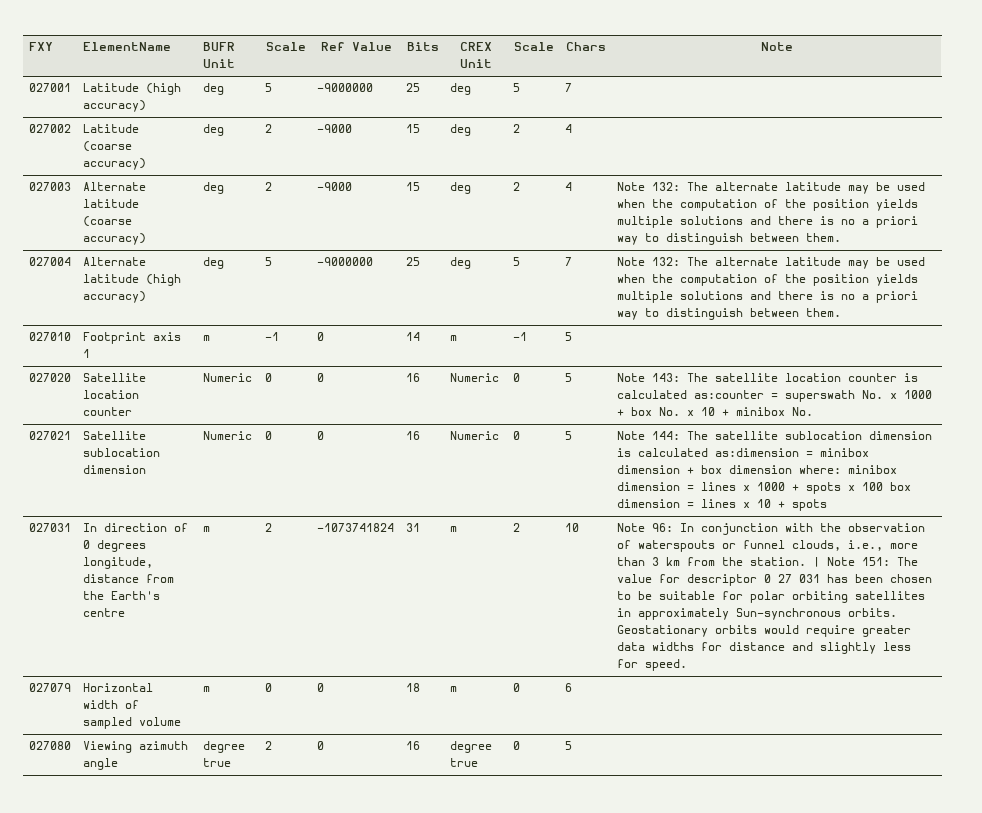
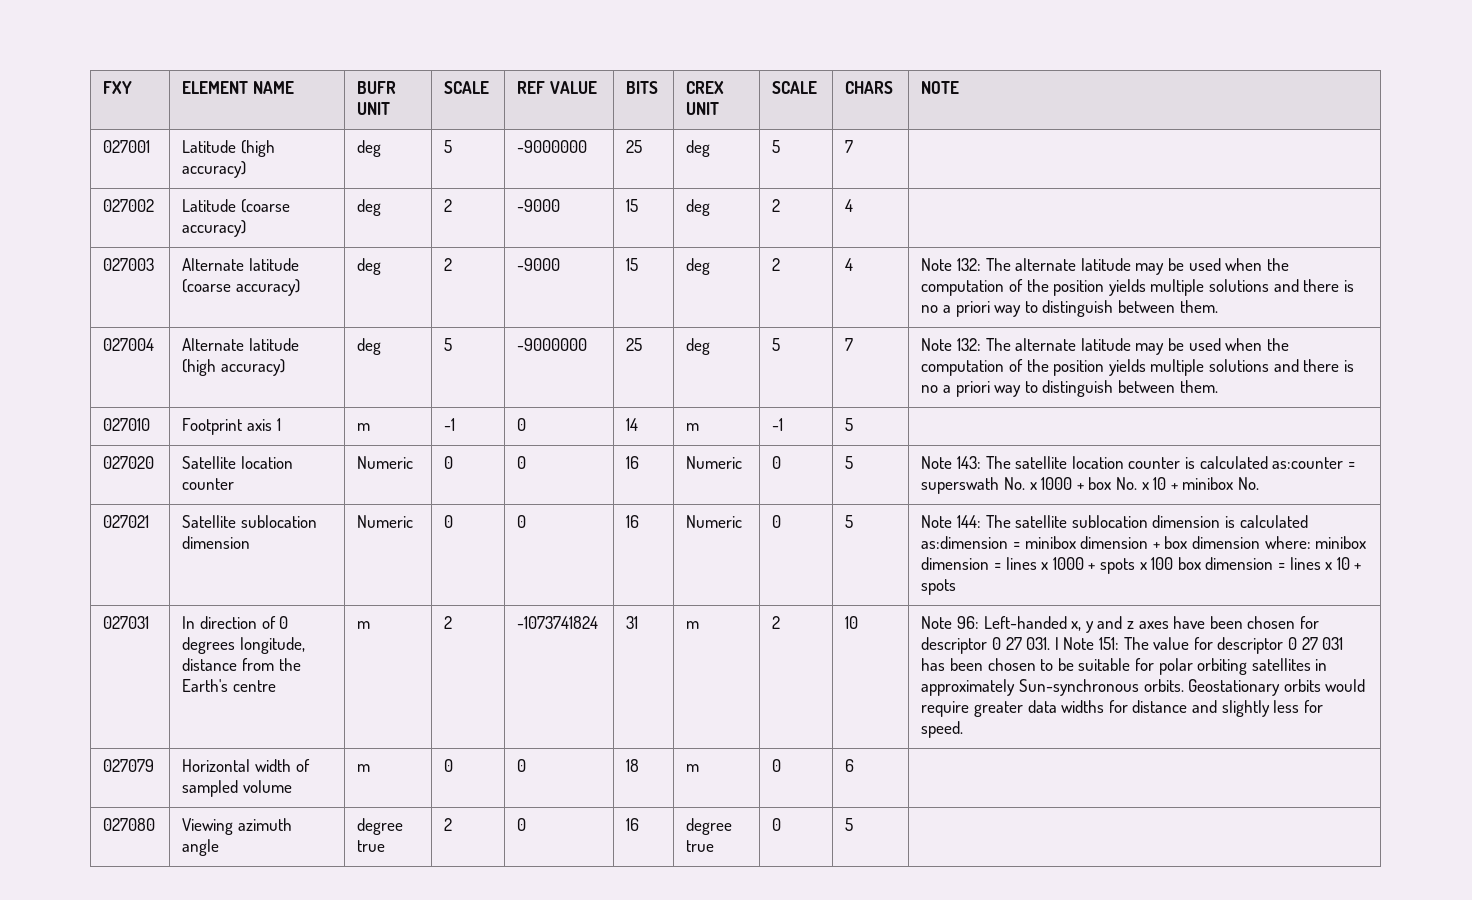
[82,42,171,51] ElementName -> [182,81,295,94] ELEMENT NAME
[202,59,235,68] [265,42,306,51] [320,42,392,51] [406,42,439,51] [460,42,492,51] [460,59,492,68] [513,42,554,51] [565,42,606,51] [760,42,793,51] Unit | Scale | Ref Value | Bits | CREX Unit | Scale | Chars | Note -> [357,102,391,115] [444,81,490,94] [517,81,598,94] [626,81,659,94] [686,81,725,94] [686,102,720,115] [772,81,818,94] [845,81,894,94] [921,81,960,94] UNIT | SCALE | REF VALUE | BITS | CREX UNIT | SCALE | CHARS | NOTE
[679,523,925,535] [616,540,918,552] [616,557,806,566] In conjunction with the observation of waterspouts or funnel clouds, i.e., more than 3 km from the station. -> [983,616,1319,633] [921,637,1051,654] Left-handed x, y and z axes have been chosen for descriptor 0 27 031.

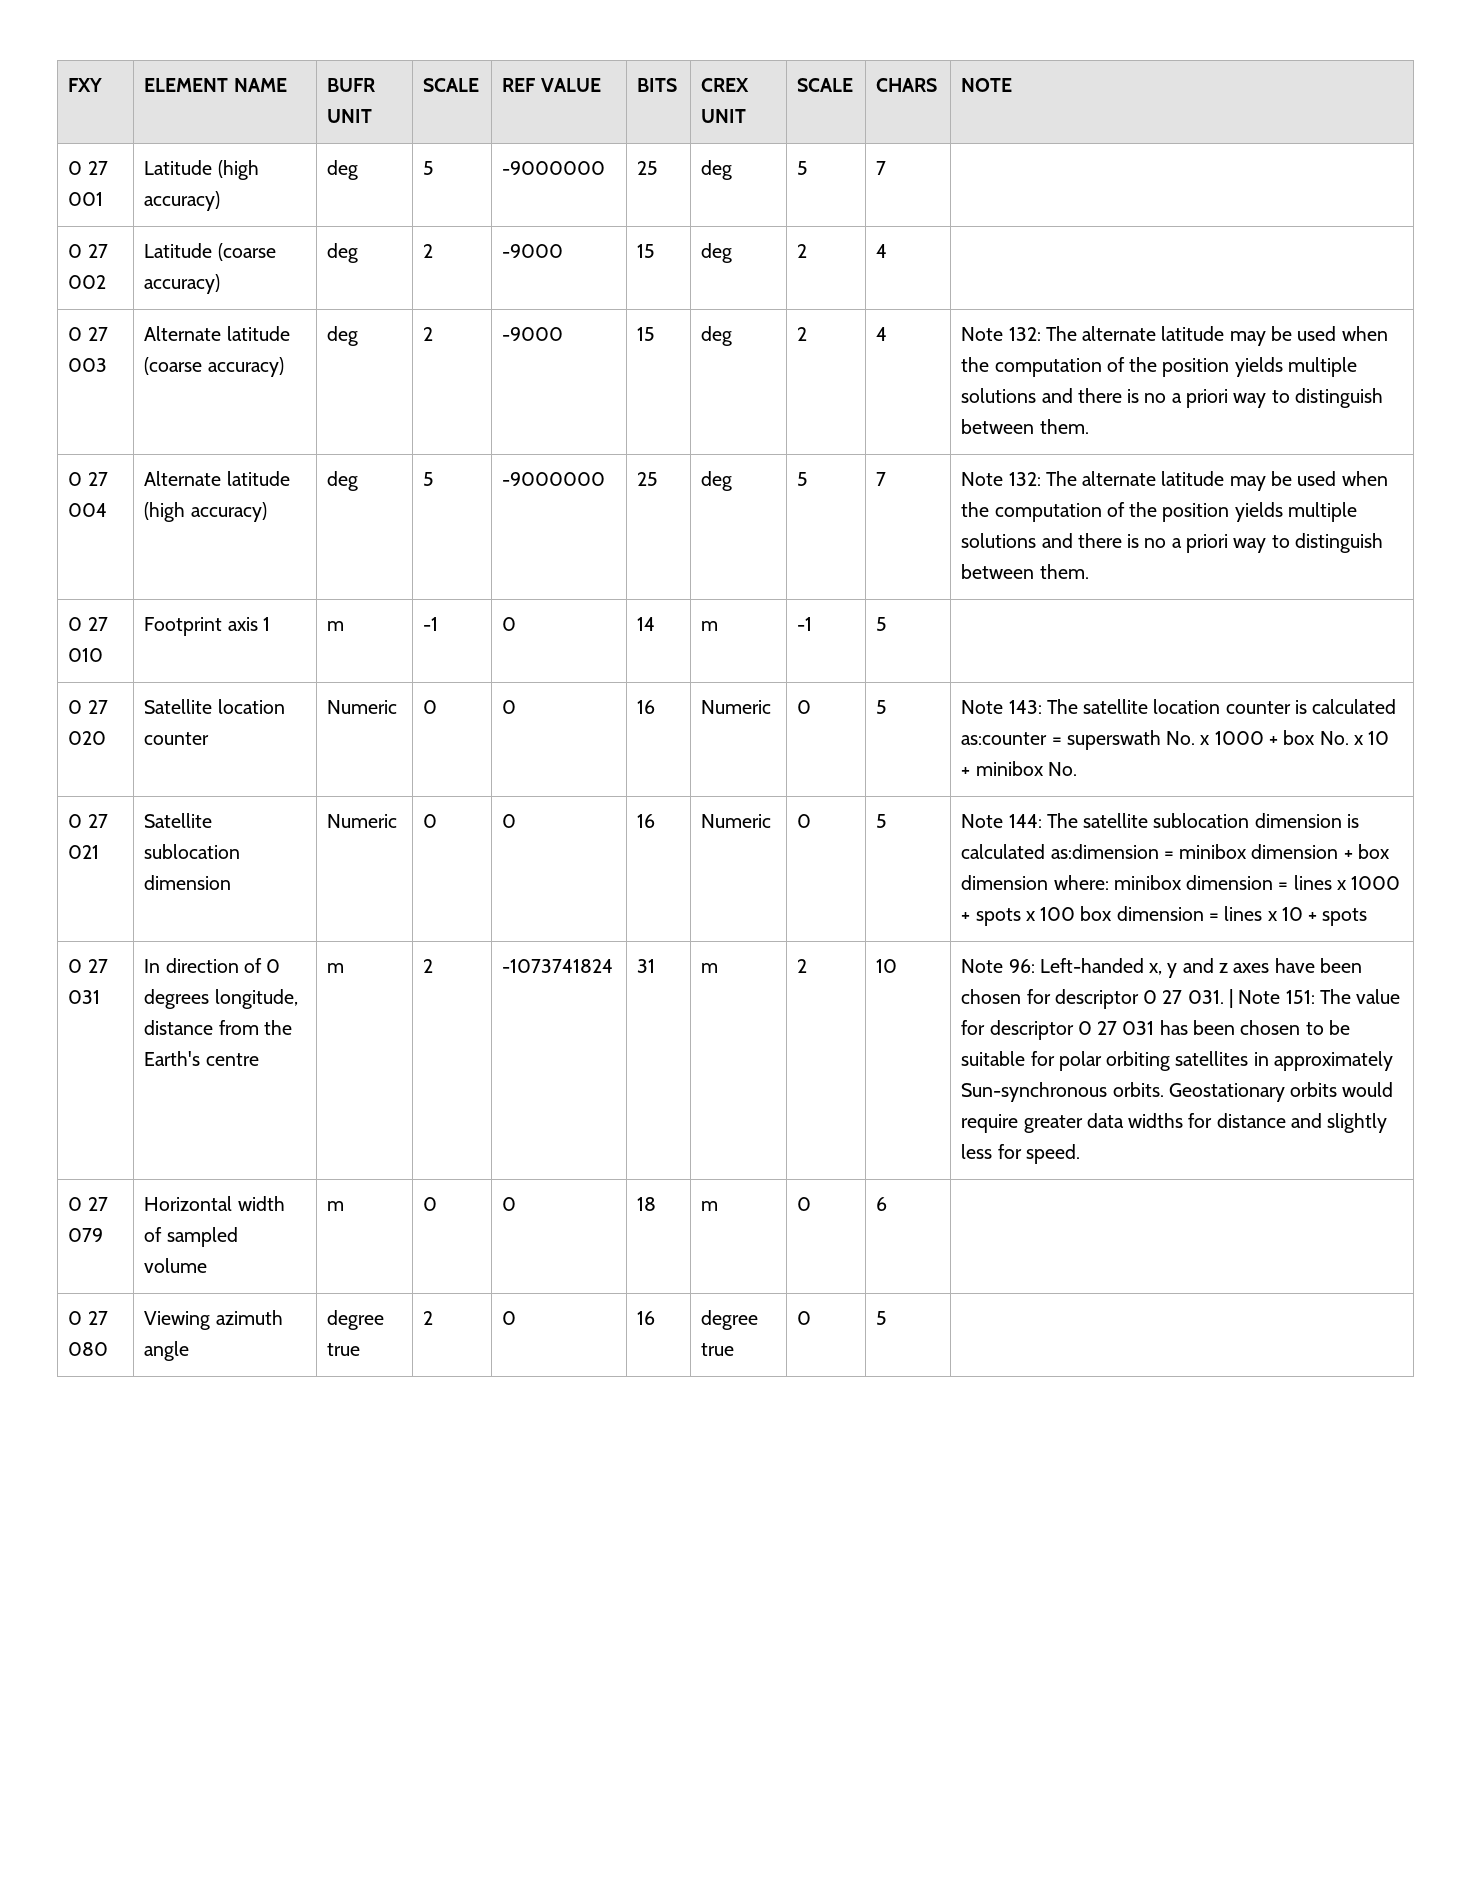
[103,140,151,153] 027001 -> [68,161,108,175] [68,192,104,206] 0 27 001
[103,199,155,212] 027002 -> [68,244,108,258] [68,275,107,289] 0 27 002
[103,258,155,271] 027003 -> [68,327,108,341] [68,358,108,372] 0 27 003
[103,338,155,351] 027004 -> [68,472,108,486] [68,503,108,517] 0 27 004
[103,418,151,431] 027010 -> [68,617,108,631] [68,648,104,662] 0 27 010
[103,456,155,469] 027020 -> [68,700,108,714] [68,731,107,745] 0 27 020
[103,515,150,528] 027021 -> [68,814,108,828] [68,845,100,859] 0 27 021
[103,616,150,629] 027031 -> [68,959,108,973] [68,990,101,1004] 0 27 031
[103,759,155,772] 027079 -> [68,1197,108,1211] [68,1228,104,1242] 0 27 079
[103,818,156,831] 027080 -> [68,1311,108,1325] [68,1342,109,1356] 0 27 080

